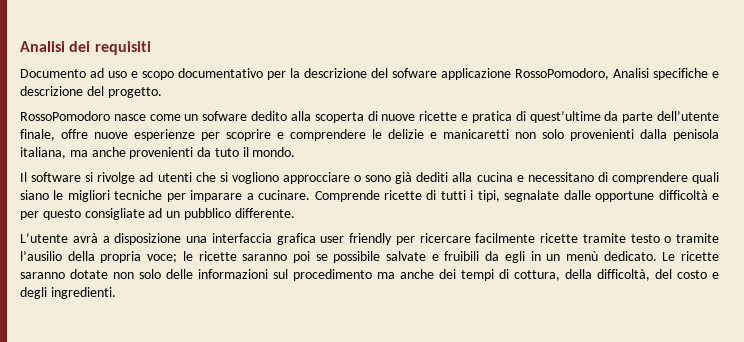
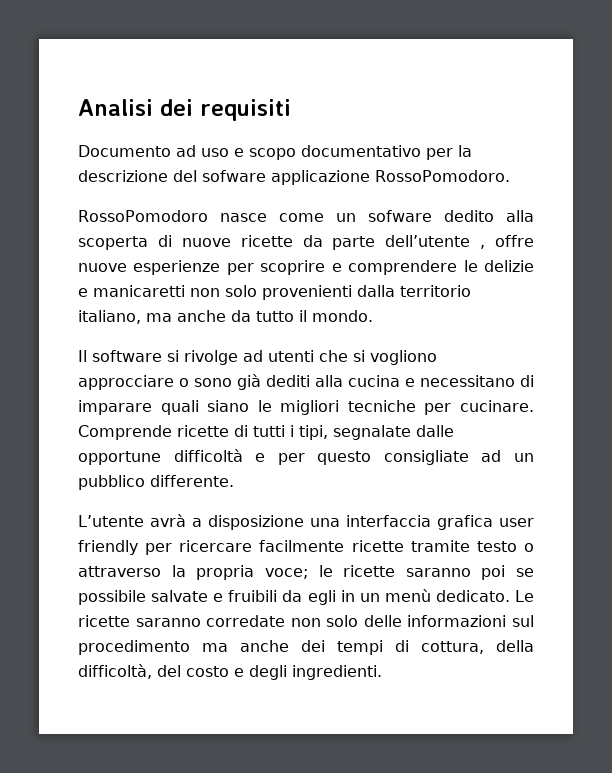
[515,68,719,80] [20,86,162,98] RossoPomodoro, Analisi specifiche e descrizione del progetto. -> [375,170,510,182] RossoPomodoro.
[461,111,601,123] e pratica di quest’ultime -> (293, 241) none
[20,129,55,141] finale, -> [480,245,486,249] ,
[673,129,719,141] [20,147,239,159] penisola italiana, ma anche provenienti da tuto -> [400,285,471,297] [78,310,294,324] territorio italiano, ma anche da tutto
[611,172,688,184] comprendere -> [78,400,152,415] imparare
[190,190,254,202] imparare a -> (452, 409) none
[676,233,719,243] [20,251,95,261] tramite l’ausilio della -> [78,565,186,577] attraverso la
[70,269,108,279] dotate -> [206,615,286,627] corredate

